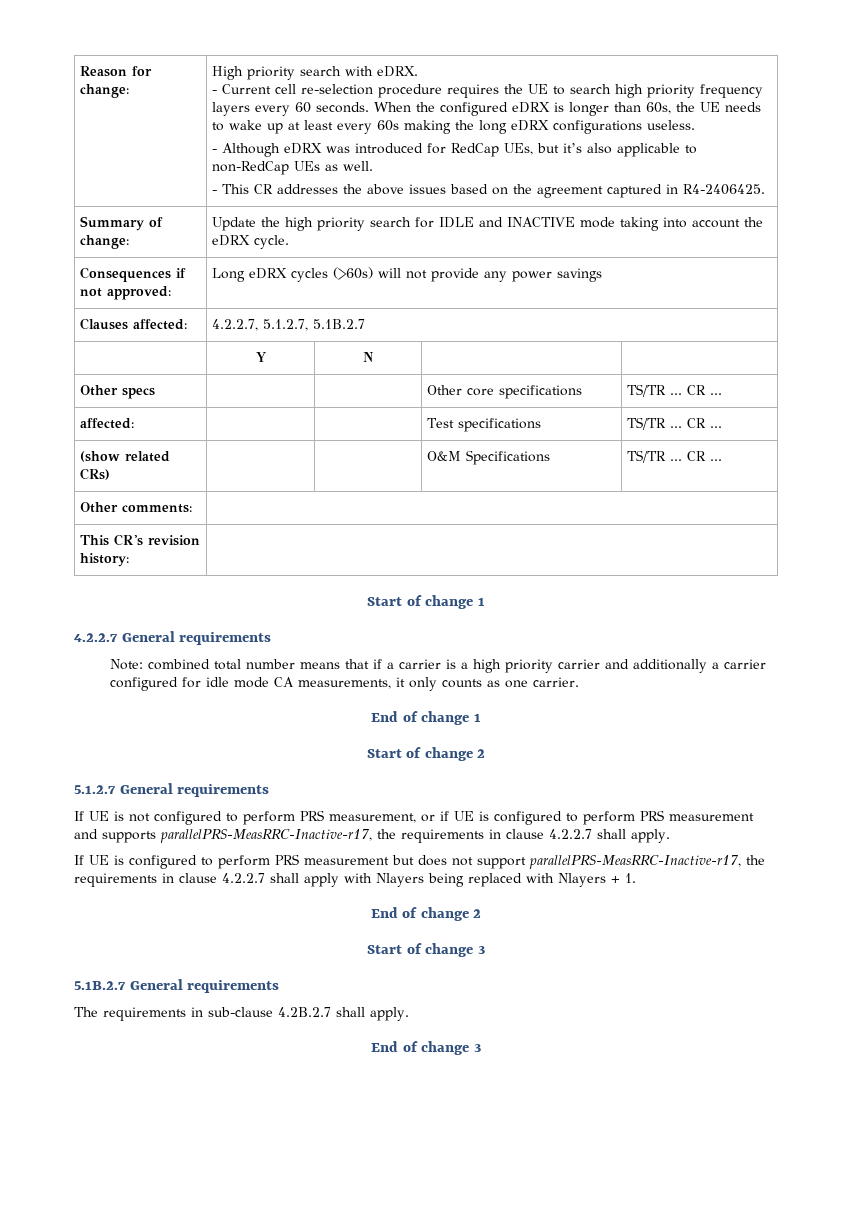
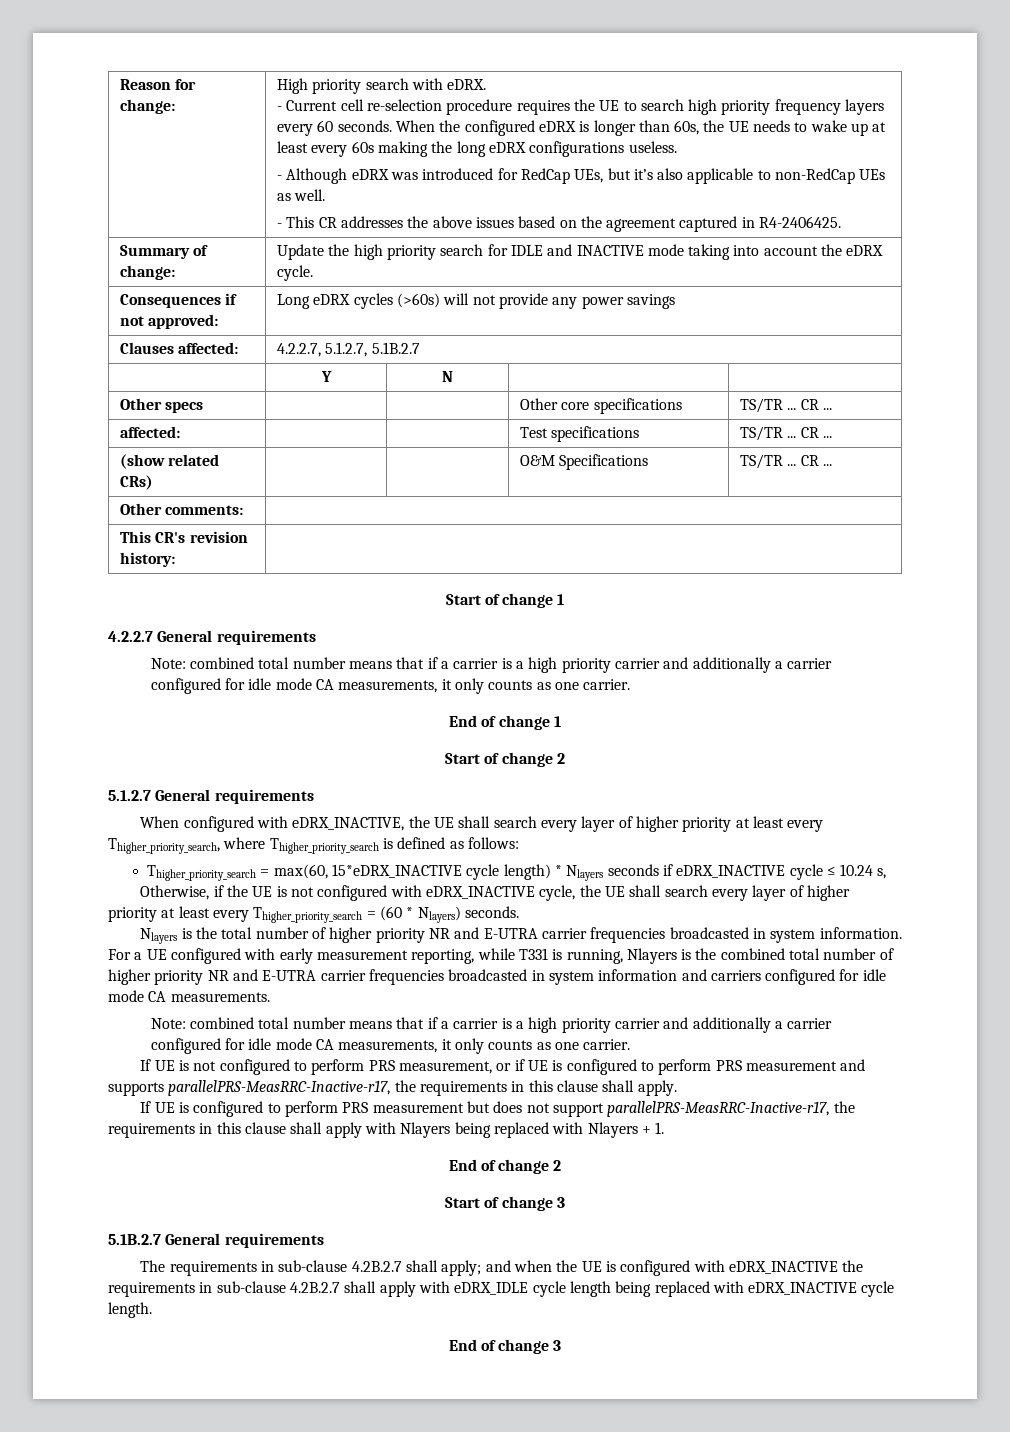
(270, 790) none -> [140,816,824,832] [108,837,519,854] [147,864,887,881] [140,885,850,901] [108,906,519,923] [140,927,902,944] [108,948,894,964] [108,969,886,985] [108,990,270,1002] [150,1017,833,1033] [150,1038,631,1054] // When configured with eDRX_INACTIVE, the UE shall search every layer of higher priority at least every Thigher_priority_search, where Thigher_priority_search is defined as follows: // Thigher_priority_search = max(60, 15*eDRX_INACTIVE cycle length) * Nlayers seconds if eDRX_INACTIVE cycle ≤ 10.24 s, // Otherwise, if the UE is not configured with eDRX_INACTIVE cycle, the UE shall search every layer of higher priority at least every Thigher_priority_search = (60 * Nlayers) seconds. // Nlayers is the total number of higher priority NR and E-UTRA carrier frequencies broadcasted in system information. For a UE configured with early measurement reporting, while T331 is running, Nlayers is the combined total number of higher priority NR and E-UTRA carrier frequencies broadcasted in system information and carriers configured for idle mode CA measurements. // Note: combined total number means that if a carrier is a high priority carrier and additionally a carrier configured for idle mode CA measurements, it only counts as one carrier.
[506,829,592,839] clause 4.2.2.7 -> [528,1080,598,1092] this clause
[179,873,265,883] clause 4.2.2.7 -> [216,1122,286,1134] this clause
[370,1007,409,1021] apply. -> [441,1260,864,1276] [108,1281,895,1297] [108,1302,152,1318] apply; and when the UE is configured with eDRX_INACTIVE the requirements in sub-clause 4.2B.2.7 shall apply with eDRX_IDLE cycle length being replaced with eDRX_INACTIVE cycle length.

